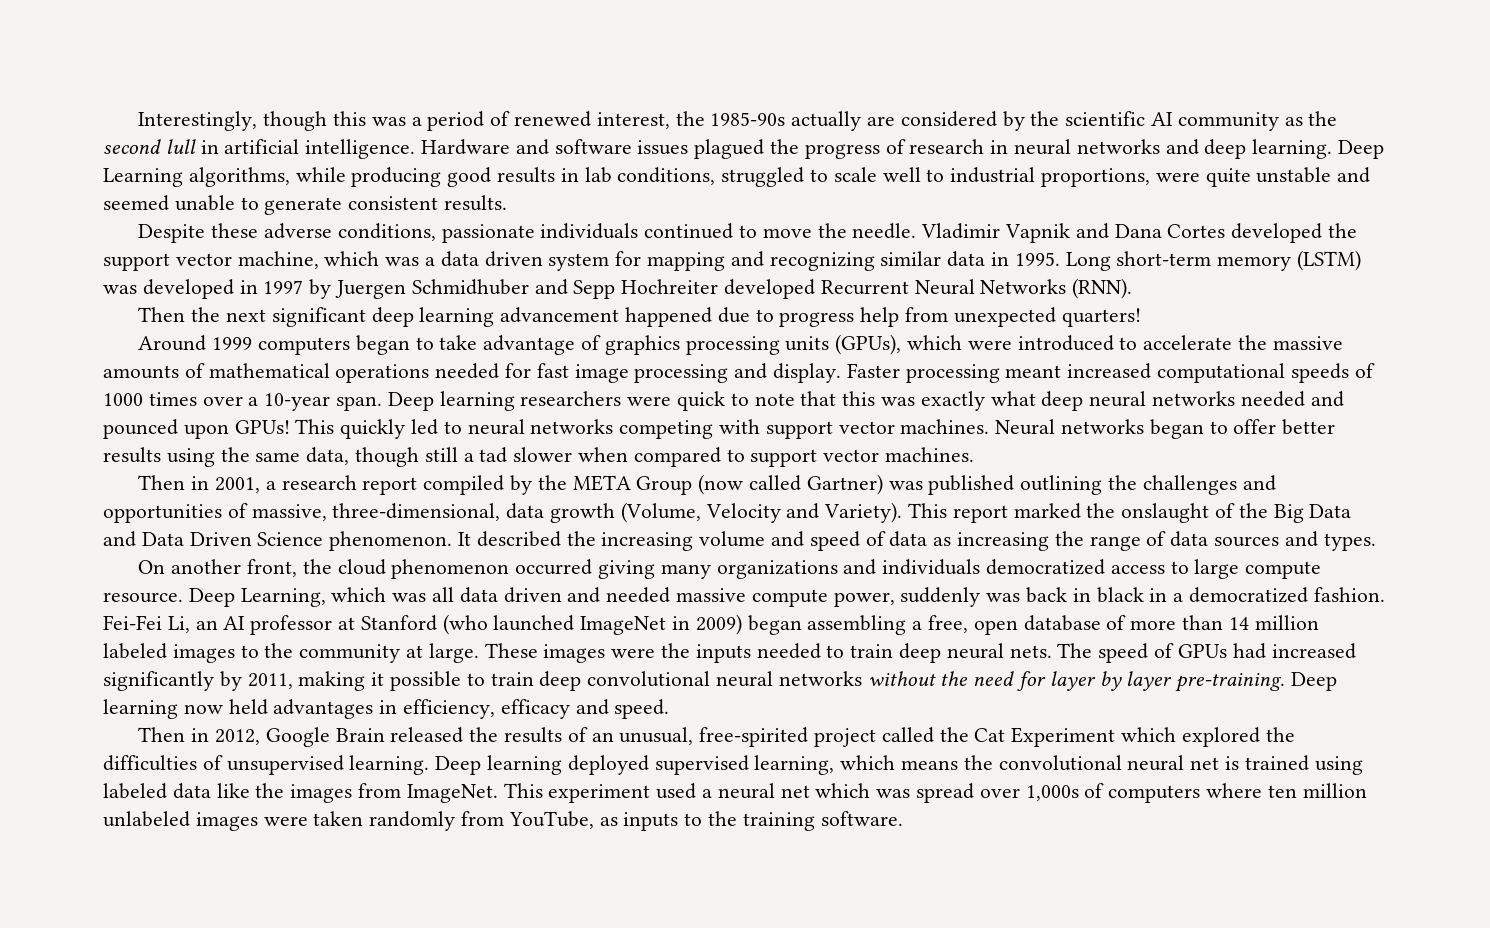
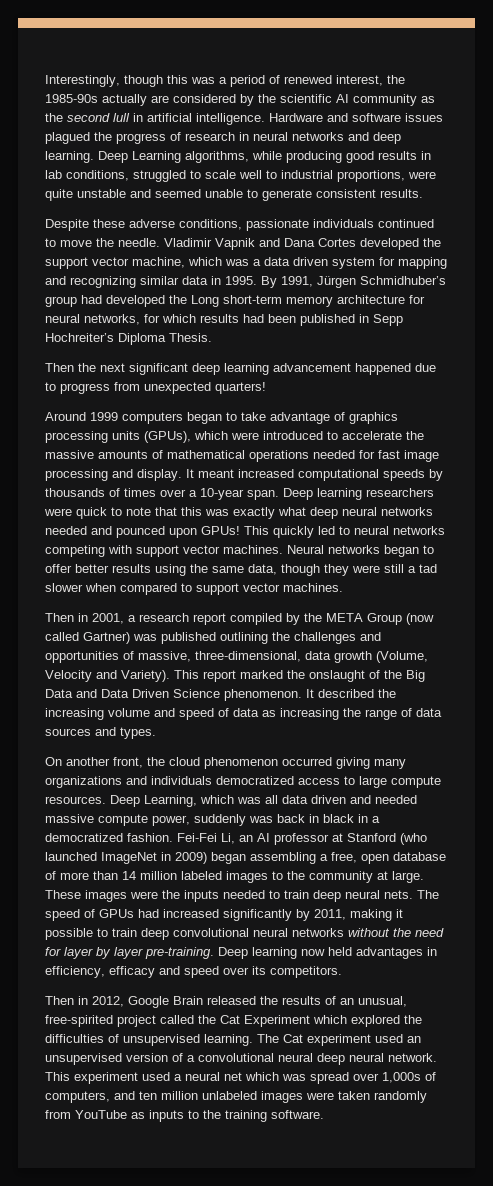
[1065,250,1362,271] [103,278,1133,299] Long short-term memory (LSTM) was developed in 1997 by Juergen Schmidhuber and Sepp Hochreiter developed Recurrent Neural Networks (RNN). -> [261,276,446,288] [45,295,425,307] [45,314,403,326] [45,333,212,345] By 1991, Jürgen Schmidhuber’s group had developed the Long short-term memory architecture for neural networks, for which results had been published in Sepp Hochreiter’s Diploma Thesis.
[860,307,900,327] help -> (110, 388) none
[846,363,1000,383] Faster processing -> [186,469,194,478] It
[1354,363,1375,378] [103,393,143,406] of 1000 -> [429,469,443,481] [45,488,120,497] by thousands of
(420, 457) none -> [324,564,380,576] they were
[103,592,183,603] resource. -> [45,796,106,804] resources.
[614,699,670,719] speed. -> [184,966,342,978] speed over its competitors.
[435,755,1363,775] [103,783,498,803] Deep learning deployed supervised learning, which means the convolutional neural net is trained using labeled data like the images from ImageNet. -> [257,1034,421,1046] [45,1053,437,1065] The Cat experiment used an unsupervised version of a convolutional neural deep neural network.
[1108,783,1263,803] computers where -> [45,1091,135,1103] computers, and
[508,811,594,829] YouTube, -> [75,1110,127,1119] YouTube

